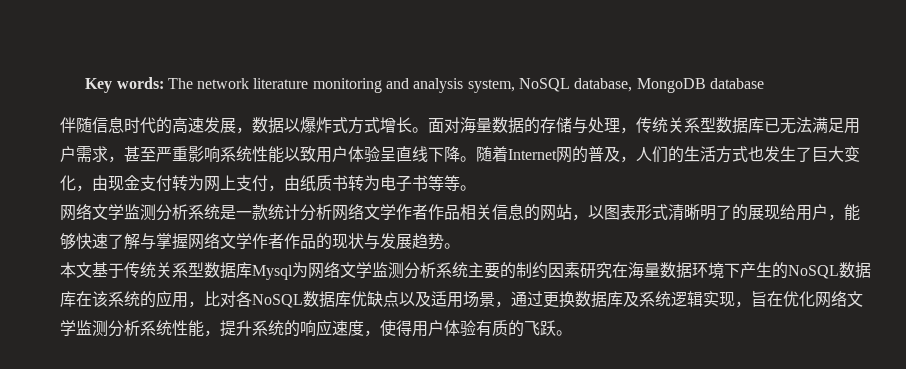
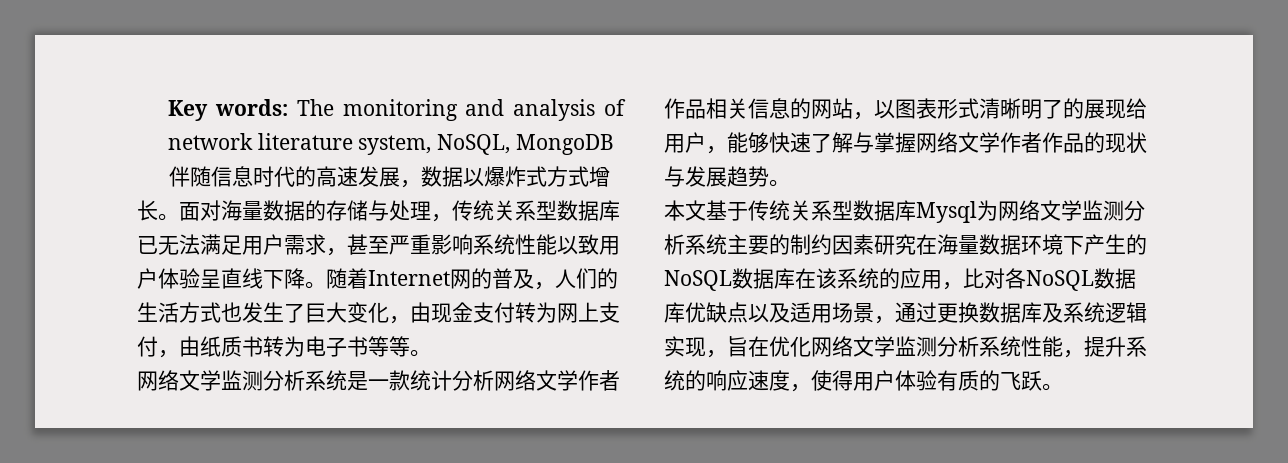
[197,78,309,89] network literature -> (334, 107) none
[467,78,633,93] system, NoSQL database, -> [604,99,626,116] [168,133,511,155] of network literature system, NoSQL,
[710,78,765,89] database -> (614, 144) none

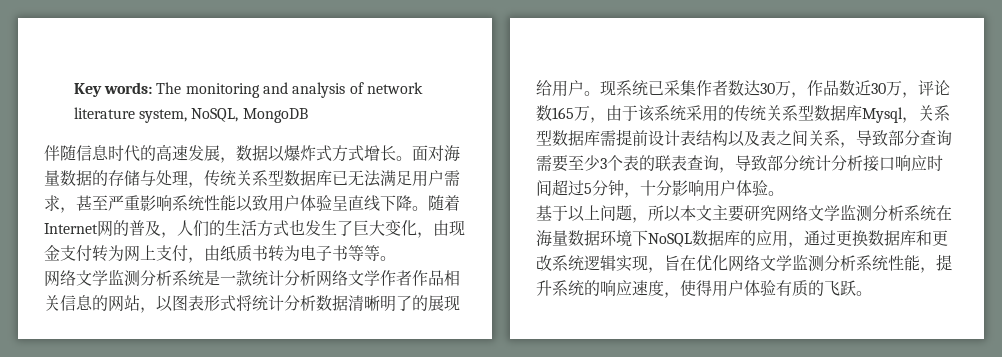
(979, 108) none -> [236,295,348,311] 将统计分析数据
[706,132,1147,154] [664,166,790,187] [664,200,748,221] ，能够快速了解与掌握网络文学作者作品的现状与发展趋势。 // 本文基于 -> [584,80,950,98] [536,105,734,123] 。现系统已采集作者数达30万，作品数近30万，评论数165万，由于该系统采用的
[977,200,1145,221] [664,234,916,255] 为网络文学监测分析系统主要的制约因素研究 -> [902,105,950,123] [536,129,952,148] [536,155,943,173] [536,179,784,198] [536,204,936,223] ，关系型数据库需提前设计表结构以及表之间关系，导致部分查询需要至少3个表的联表查询，导致部分统计分析接口响应时间超过5分钟，十分影响用户体验。 // 基于以上问题，所以本文主要研究网络文学监测分析系统
[1084,234,1147,255] [664,268,1136,291] [664,302,874,323] 产生的NoSQL数据库在该系统的应用，比对各NoSQL数据库优缺点以及适用场景 -> [648,230,788,247] NoSQL数据库的应用
[1042,303,1063,323] 及 -> [916,230,948,246] [536,255,552,271] 和更改

